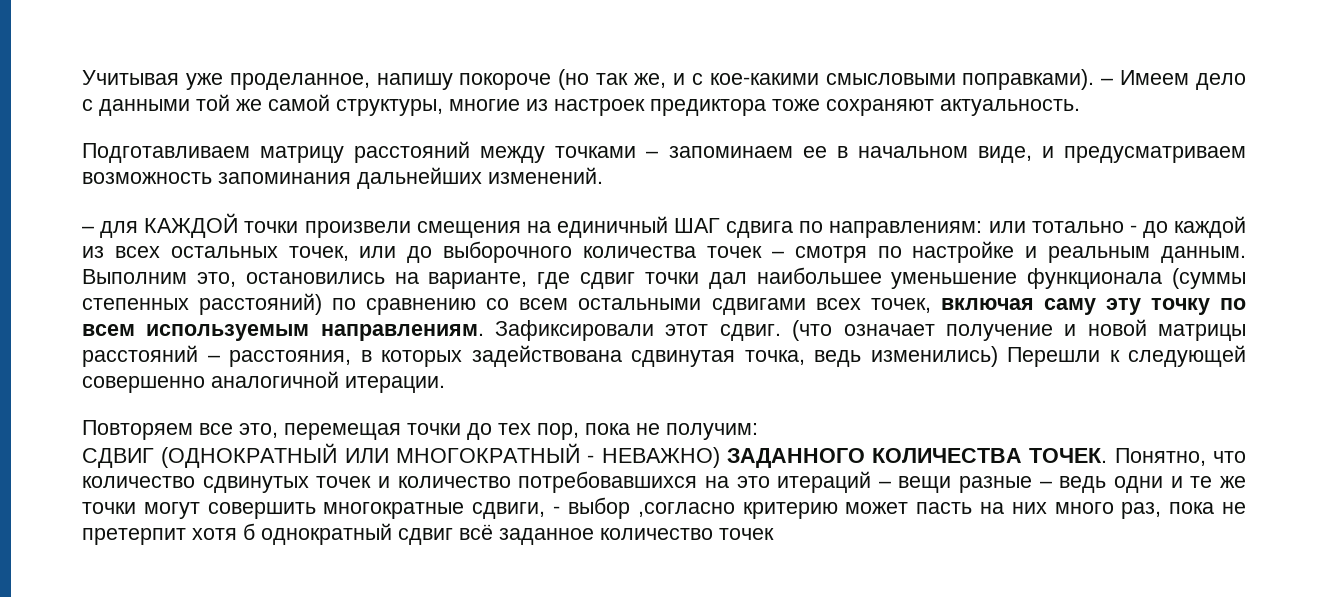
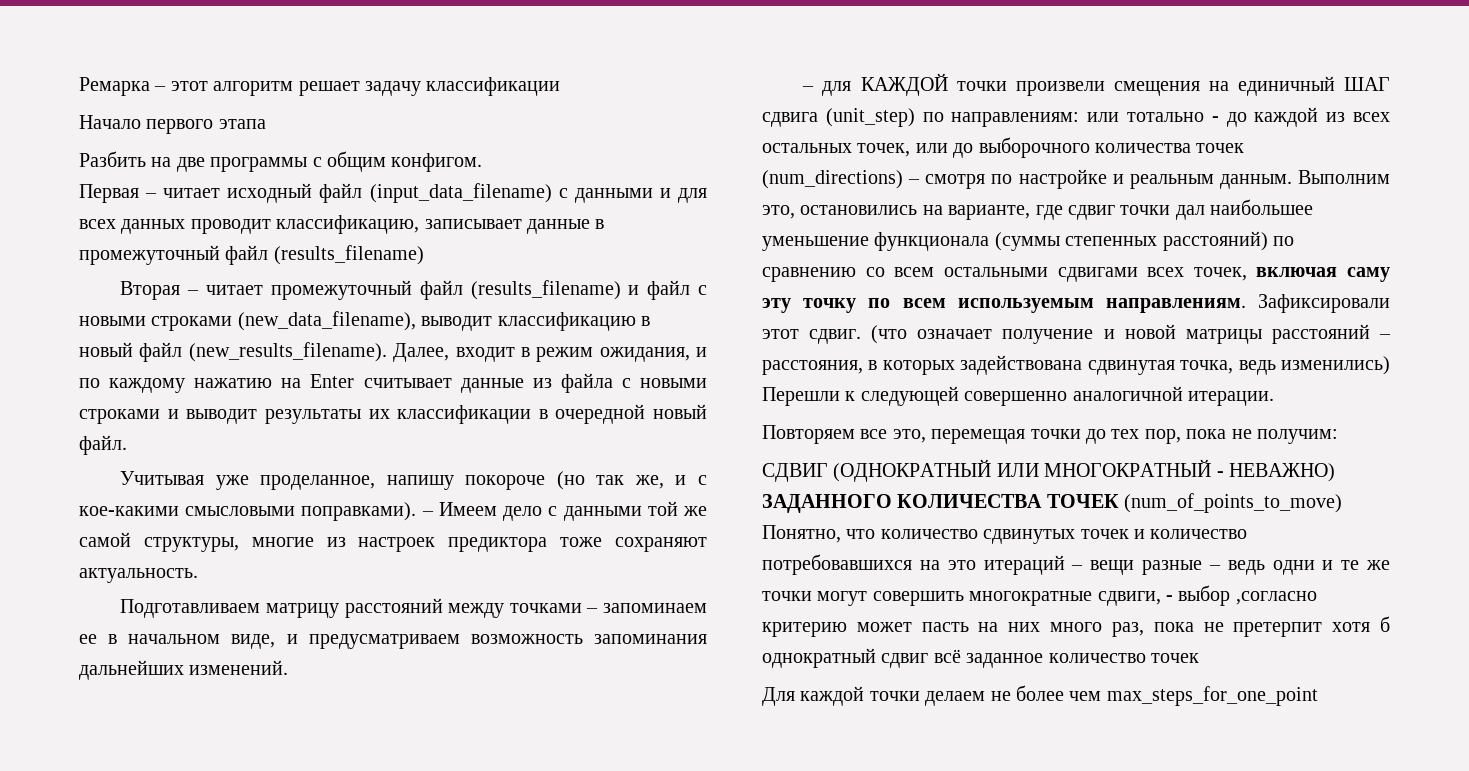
(82, 77) none -> [79,77,561,96] [79,115,266,134] [79,151,483,172] [79,183,707,203] [79,215,605,234] [79,245,424,265] [120,280,707,300] [79,311,650,331] [79,342,707,362] [79,373,708,393] [79,404,707,424] [79,435,127,455] Ремарка – этот алгоритм решает задачу классификации // Начало первого этапа // Разбить на две программы с общим конфигом. // Первая – читает исходный файл (input_data_filename) с данными и для всех данных проводит классификацию, записывает данные в промежуточный файл (results_filename) // Вторая – читает промежуточный файл (results_filename) и файл с новыми строками (new_data_filename), выводит классификацию в новый файл (new_results_filename). Далее, входит в режим ожидания, и по каждому нажатию на Enter считывает данные из файла с новыми строками и выводит результаты их классификации в очередной новый файл. //
(794, 229) none -> [825,108,915,127] (unit_step)
(762, 252) none -> [762,170,903,189] (num_directions)
[1029,448,1108,463] ТОЧЕК. -> [1046,493,1343,513] ТОЧЕК (num_of_points_to_move)
(774, 534) none -> [762,685,1318,706] // Для каждой точки делаем не более чем max_steps_for_one_point

